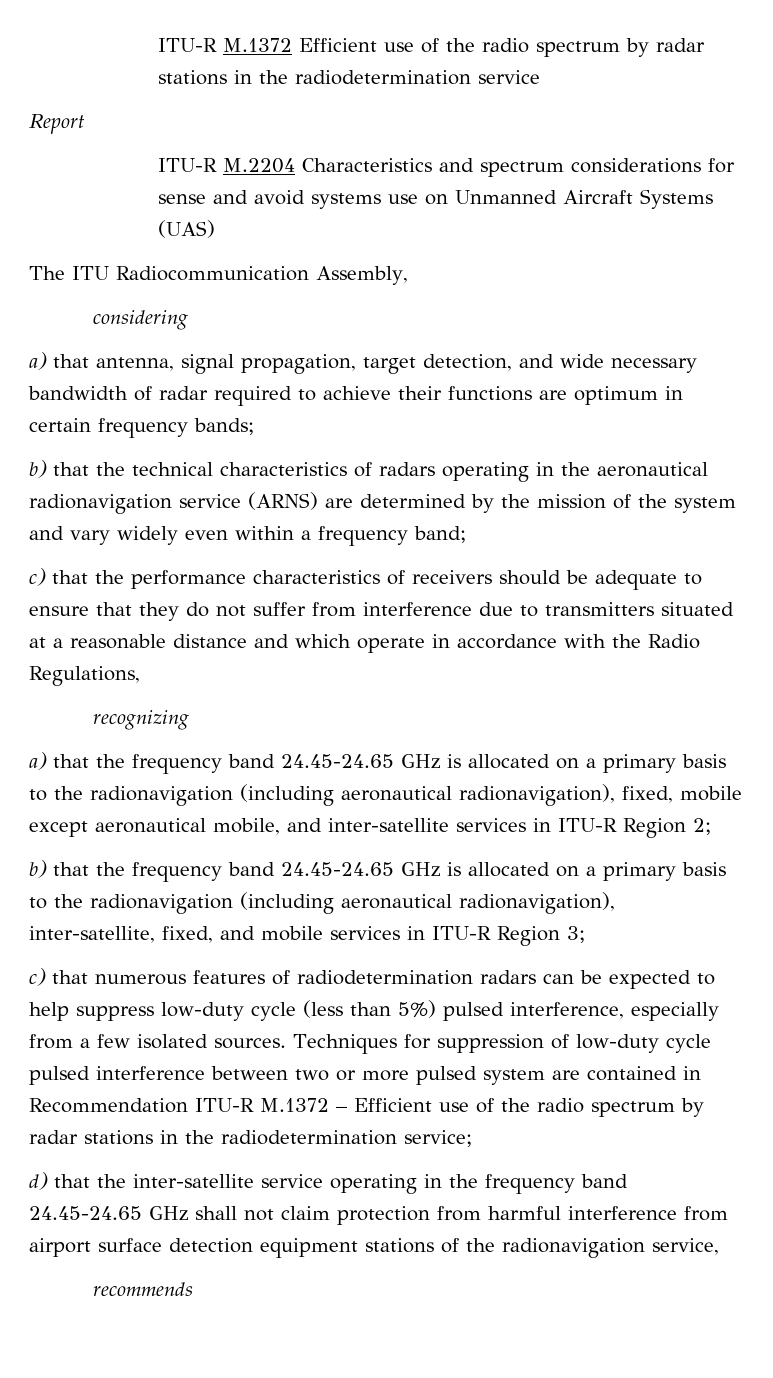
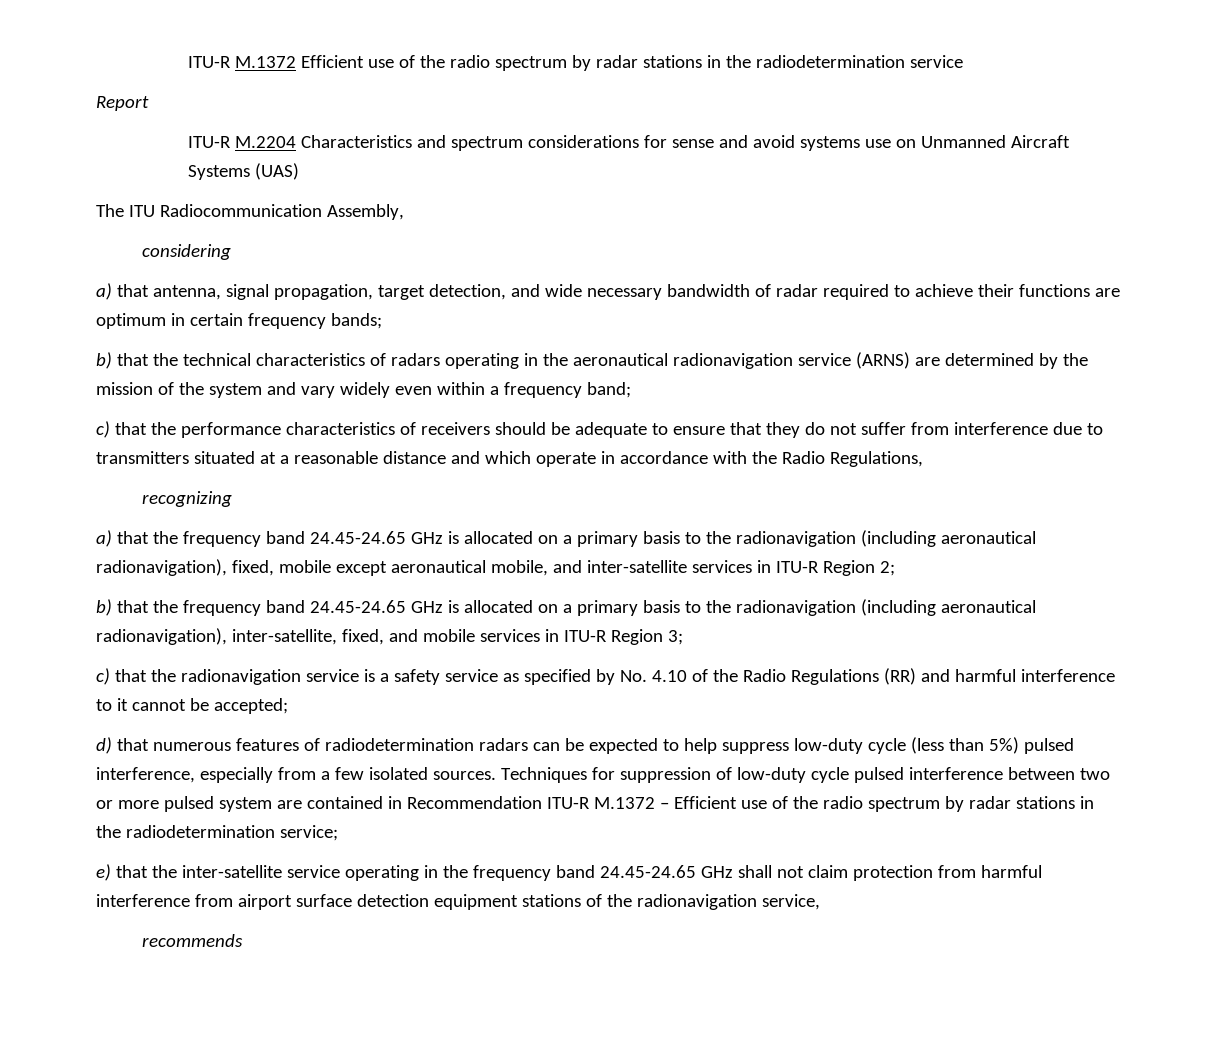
(88, 977) none -> [150,668,1115,685] [96,698,288,714] [96,737,149,754] the radionavigation service is a safety service as specified by No. 4.10 of the Radio Regulations (RR) and harmful interference to it cannot be accepted; // d) that
[29,1172,48,1190] d) -> [96,864,111,881] e)

